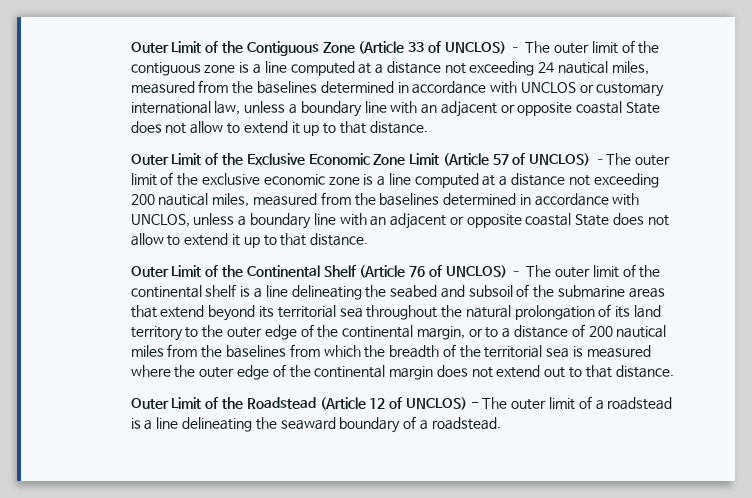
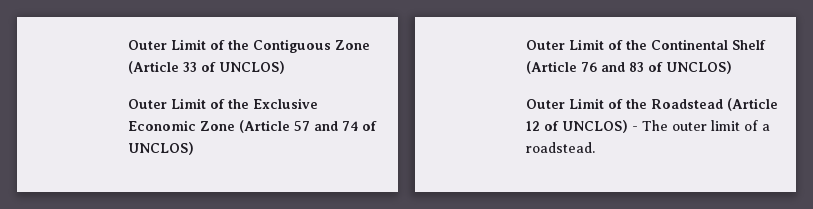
[509,40,660,54] [130,61,649,76] [130,80,665,97] [130,101,661,117] [130,121,428,136] – The outer limit of the contiguous zone is a line computed at a distance not exceeding 24 nautical miles, measured from the baselines determined in accordance with UNCLOS or customary international law, unless a boundary line with an adjacent or opposite coastal State does not allow to extend it up to that distance. -> (285, 67) none
[409,153,440,165] Limit -> (235, 126) none
[512,153,670,166] [130,172,659,188] [130,192,640,207] [130,213,669,229] [130,233,369,248] of UNCLOS) –The outer limit of the exclusive economic zone is a line computed at a distance not exceeding 200 nautical miles, measured from the baselines determined in accordance with UNCLOS, unless a boundary line with an adjacent or opposite coastal State does not allow to extend it up to that distance. -> [313,121,377,131] [127,142,194,155] and 74 of UNCLOS)
[428,264,661,278] [130,284,665,300] [130,304,662,321] [130,324,667,341] [130,344,651,358] [130,364,674,380] of UNCLOS) – The outer limit of the continental shelf is a line delineating the seabed and subsoil of the submarine areas that extend beyond its territorial sea throughout the natural prolongation of its land territory to the outer edge of the continental margin, or to a distance of 200 nautical miles from the baselines from which the breadth of the territorial sea is measured where the outer edge of the continental margin does not extend out to that distance. -> [600,61,732,74] and 83 of UNCLOS)
[607,397,673,410] [130,416,428,433] roadstead is a line delineating the seaward boundary of a -> (770, 127) none

